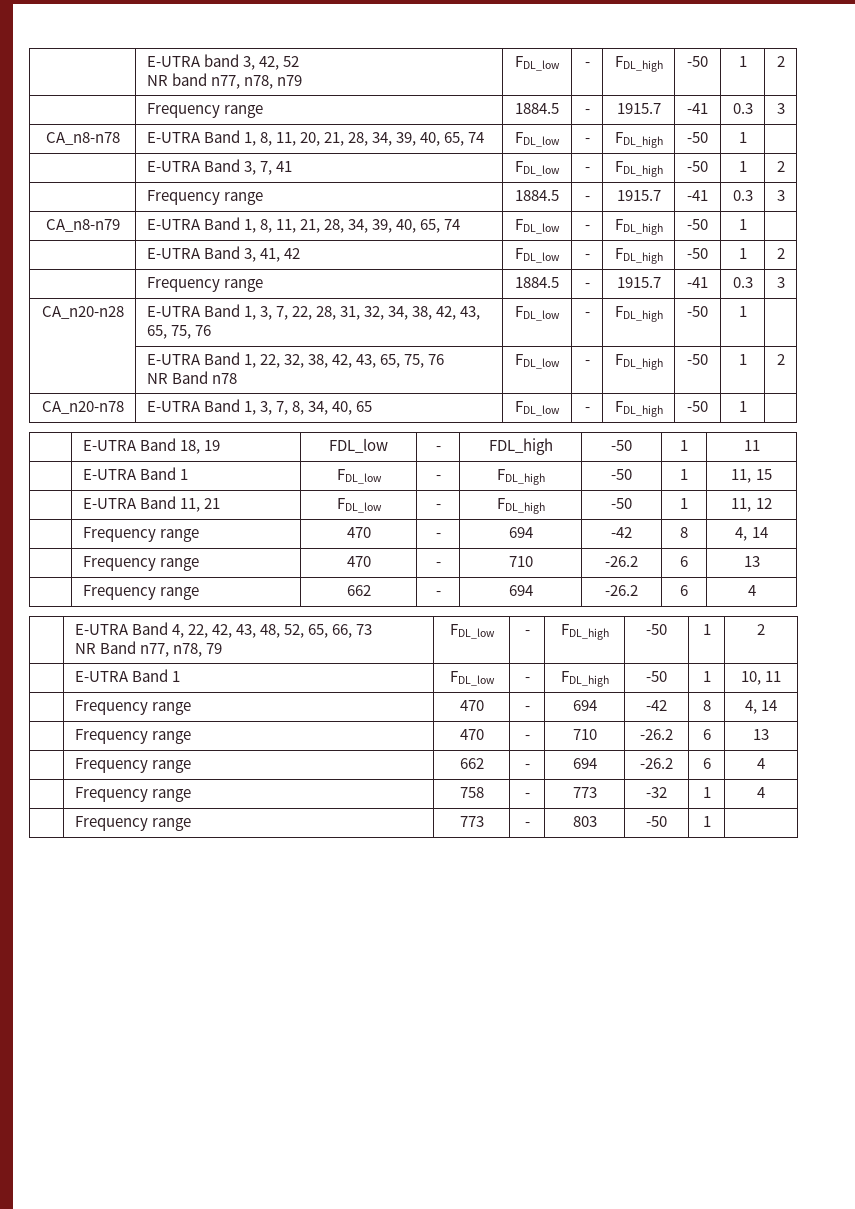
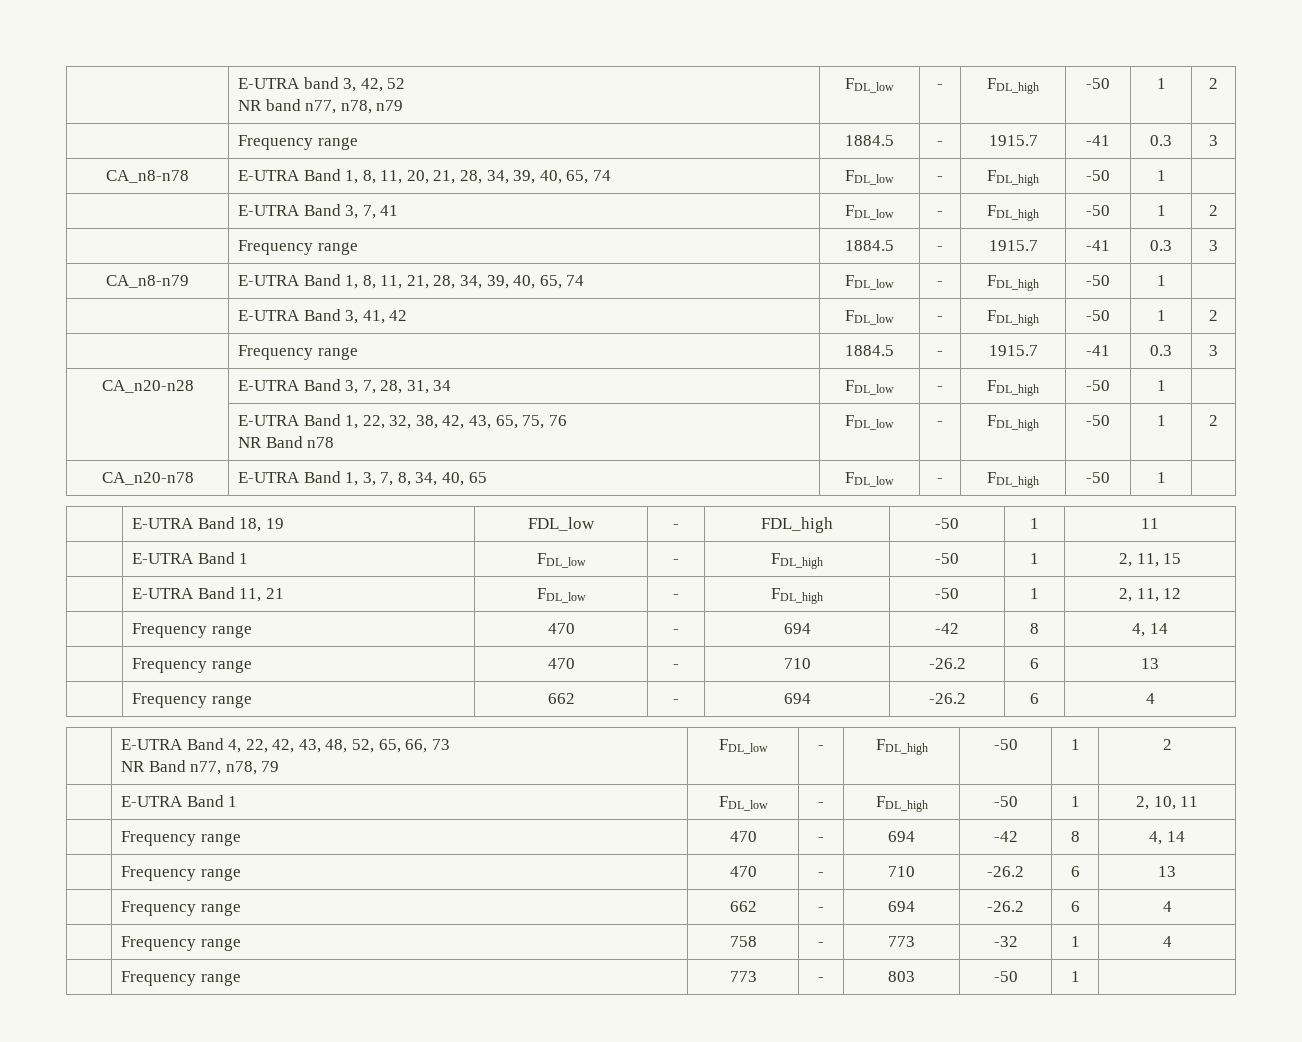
[243,306,312,320] 1, 3, 7, 22, -> [345,380,376,394] 3, 7,
[364,306,481,320] [146,325,211,339] 32, 34, 38, 42, 43, 65, 75, 76 -> [433,380,452,391] 34
(688, 474) none -> [1118,553,1132,567] 2,
(688, 503) none -> [1118,588,1132,602] 2,
(711, 676) none -> [1135,796,1149,810] 2,

